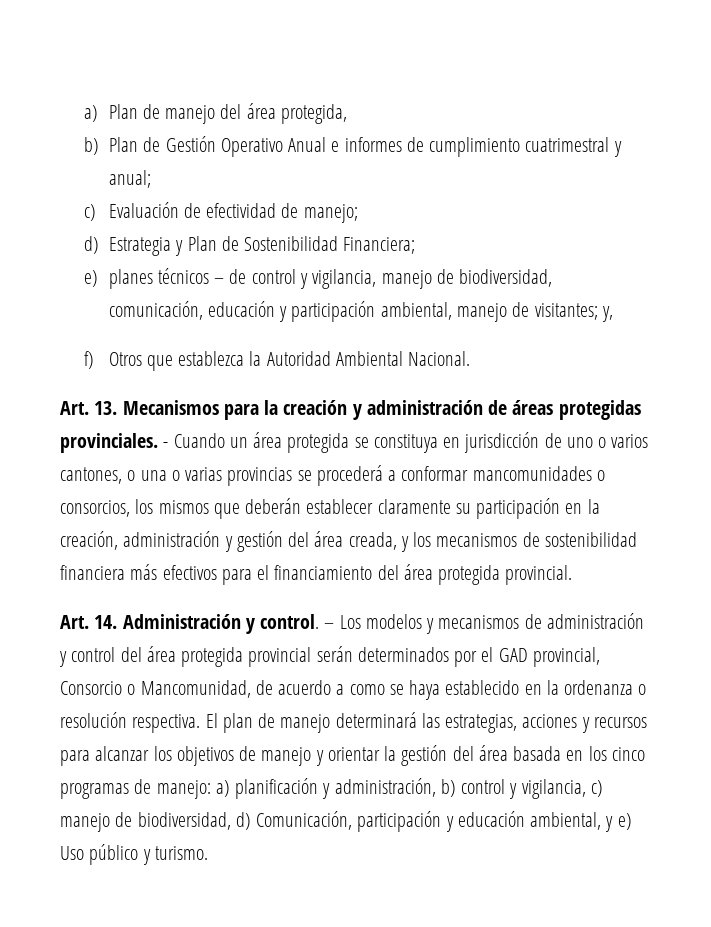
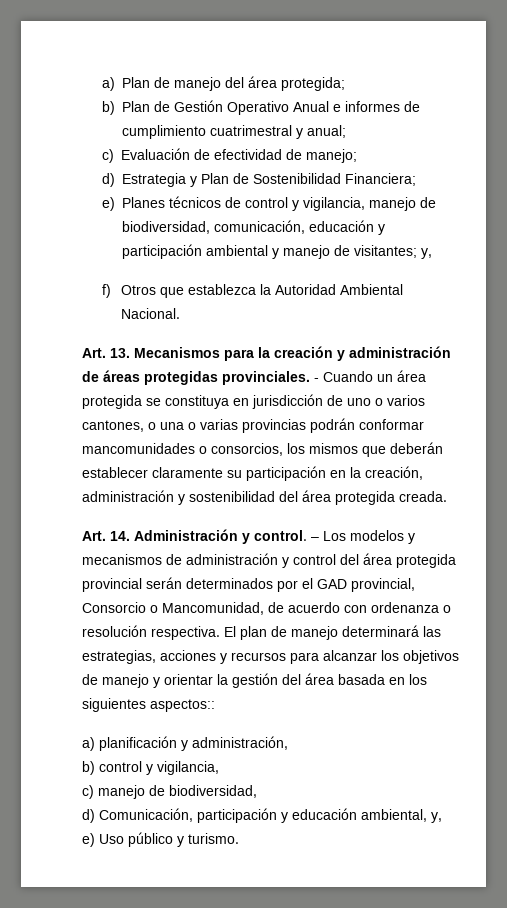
[281,104,348,124] protegida, -> [280,77,345,91] protegida;
[108,268,225,289] planes técnicos – -> [121,196,221,208] Planes técnicos
[380,302,452,320] ambiental, -> [205,245,279,259] ambiental y
[297,465,397,486] se procederá a -> [310,418,355,433] podrán
[236,531,637,552] [60,564,573,585] gestión del área creada, y los mecanismos de sostenibilidad financiera más efectivos para el financiamiento del área protegida provincial. -> [189,490,447,505] sostenibilidad del área protegida creada.
[336,680,559,700] a como se haya establecido en la -> [344,605,367,613] con
[611,747,645,761] [60,779,211,799] cinco programas de manejo: -> [82,698,215,712] siguientes aspectos:: //
(436, 787) none -> (288, 743) //
(586, 789) none -> (219, 768) //
(231, 821) none -> (257, 791) //
[605,816,614,832] y -> [431,812,442,823] y, //

